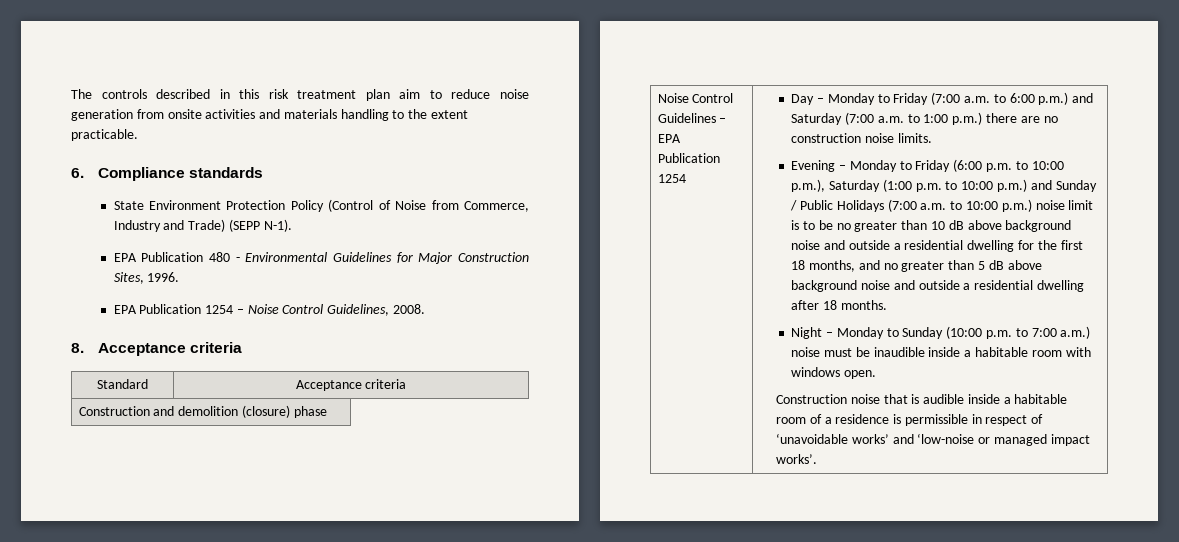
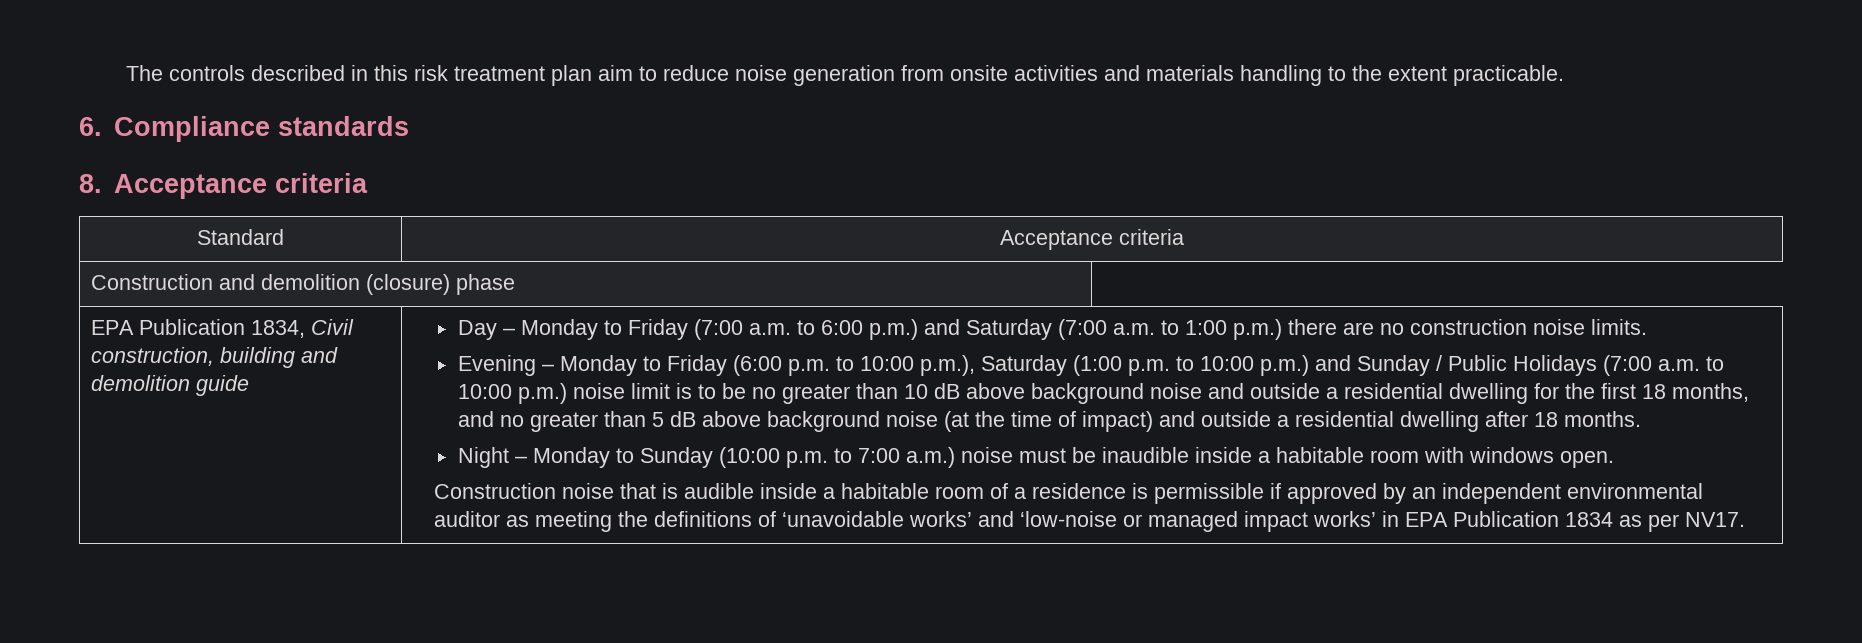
[113,199,529,212] [113,219,292,232] [113,252,529,264] [113,272,180,284] [113,304,426,316] // State Environment Protection Policy (Control of Noise from Commerce, Industry and Trade) (SEPP N-1). // EPA Publication 480 - Environmental Guidelines for Major Construction Sites, 1996. // EPA Publication 1254 – Noise Control Guidelines, 2008. -> (409, 126) none
[657,93,734,103] [657,113,727,123] [657,134,681,143] [657,153,720,163] [657,174,686,183] Noise Control Guidelines – EPA Publication 1254 -> [90,319,354,338] [90,347,338,368] [90,375,249,396] EPA Publication 1834, Civil construction, building and demolition guide
(891, 285) none -> [943,411,1153,432] (at the time of impact)
[971,414,1028,426] in respect -> [1269,483,1703,504] [433,511,752,532] if approved by an independent environmental auditor as meeting the definitions
[775,454,817,464] works’. -> [1312,511,1745,532] works’ in EPA Publication 1834 as per NV17.

